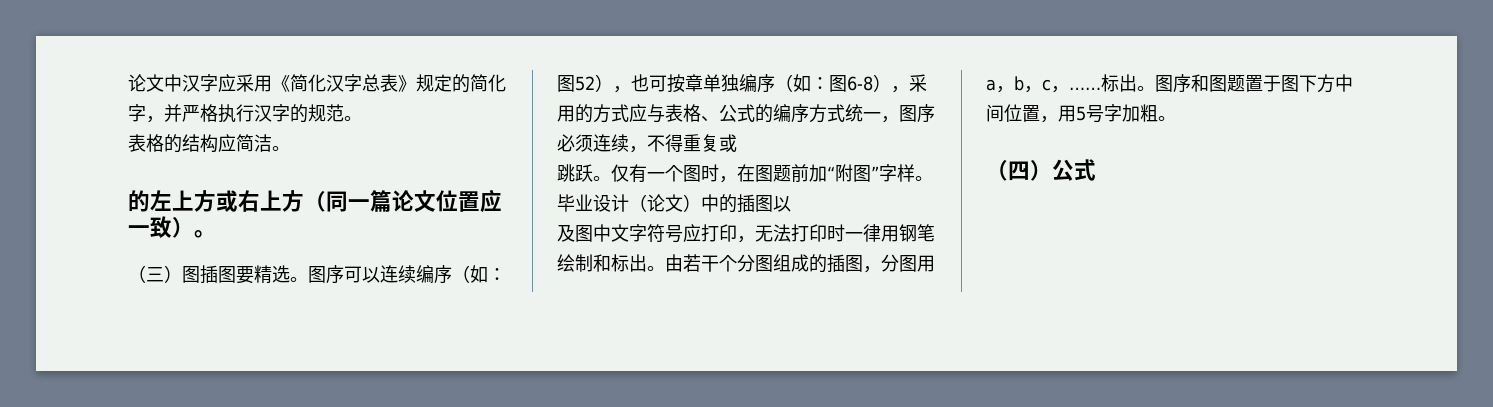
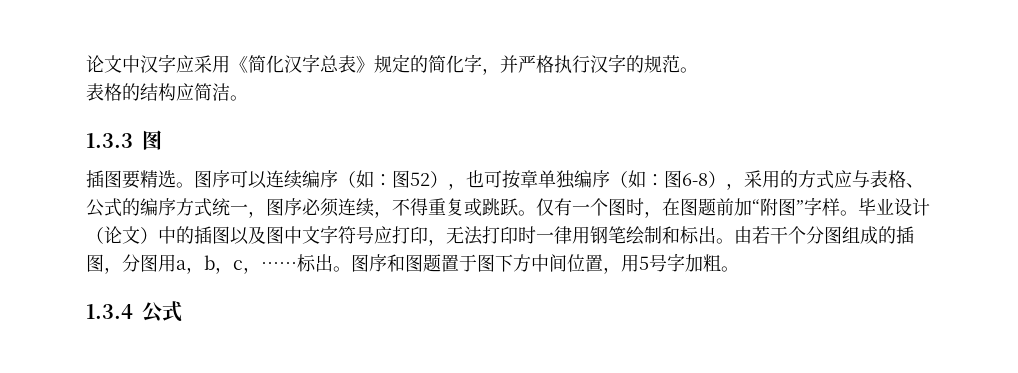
[128,189,502,213] [128,216,216,238] [128,265,200,283] 的左上方或右上方（同一篇论文位置应一致）。 // （三）图 -> [86,130,162,150] 1.3.3图 //
(737, 143) // -> (482, 207) none
(791, 204) // -> (249, 236) none
[986,160,1052,181] （四） -> [86,304,133,319] 1.3.4

